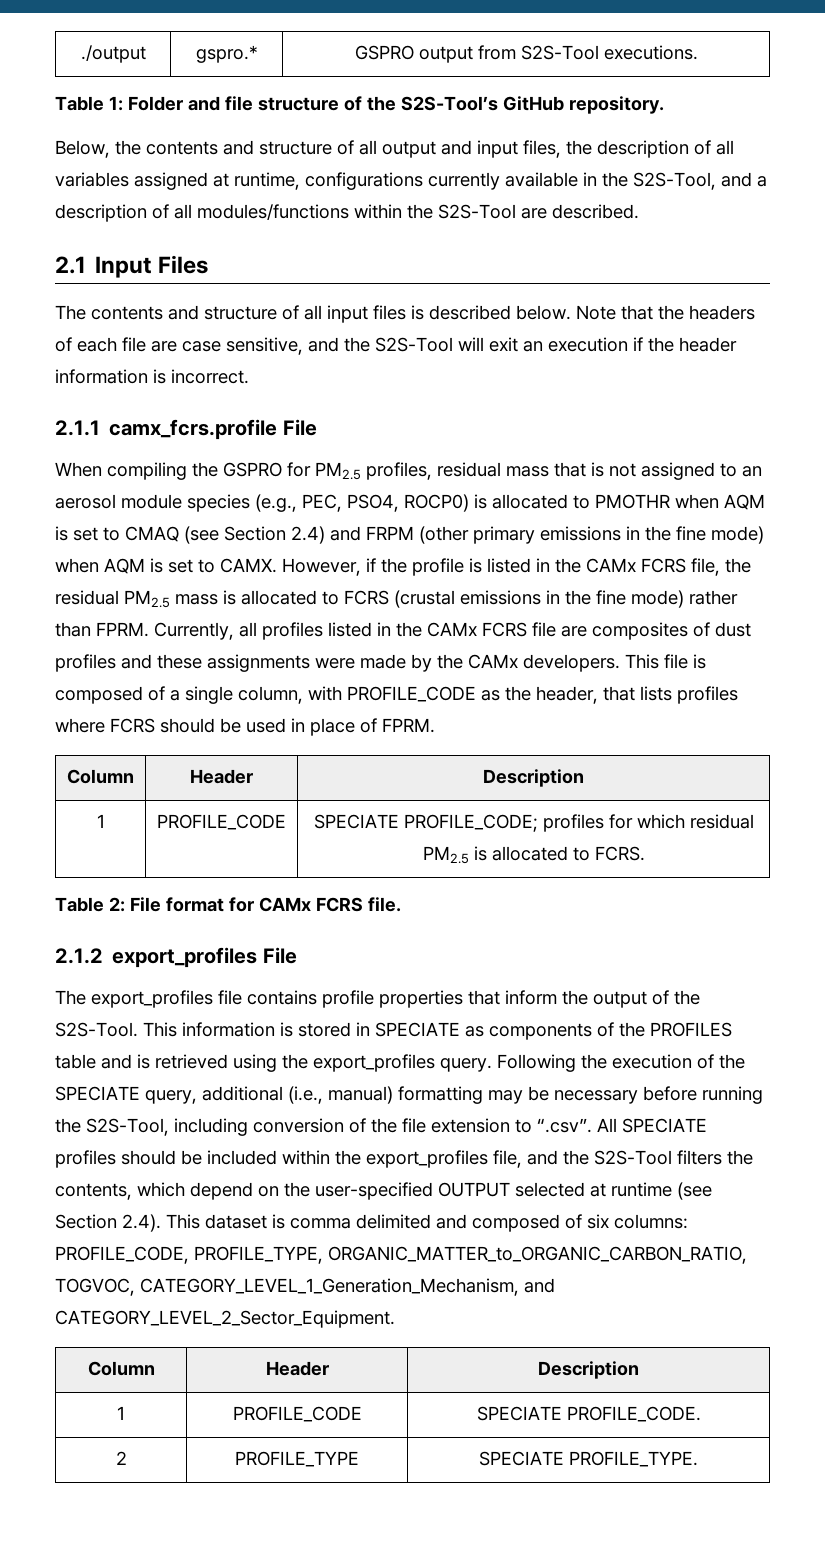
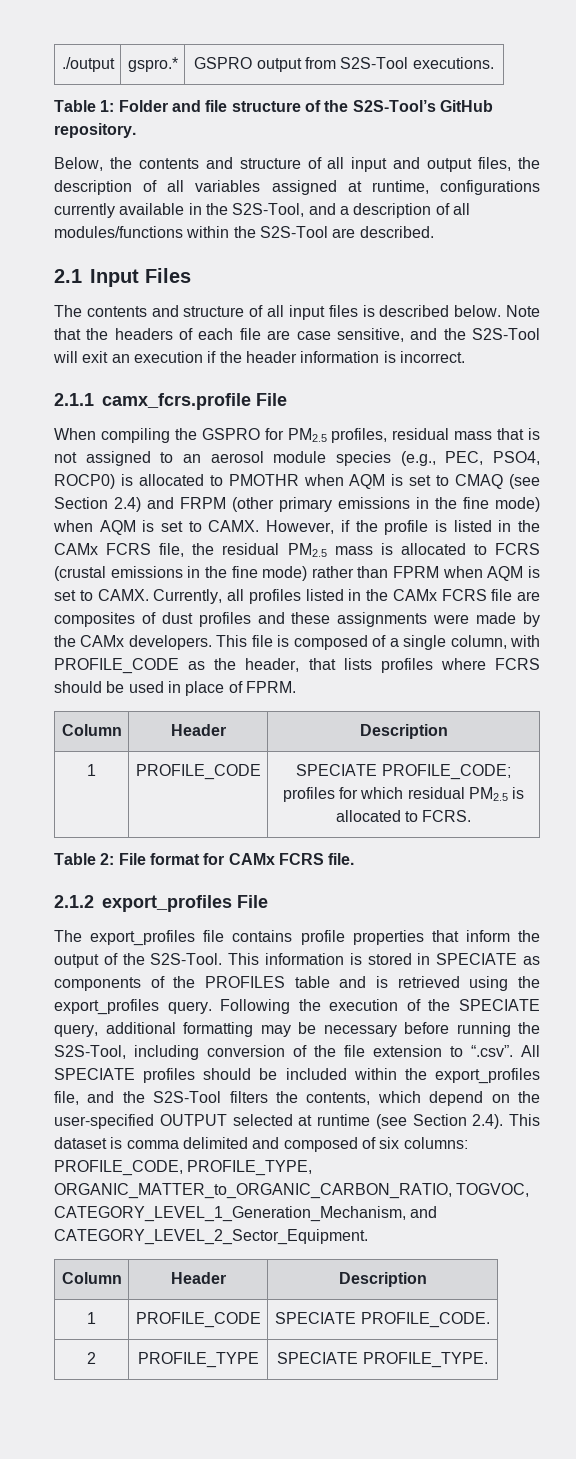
[382,140,518,158] output and input -> [351,157,473,172] input and output
[96,622,149,637] FPRM. -> [393,566,540,581] [54,589,149,601] FPRM when AQM is set to CAMX.
[288,1086,393,1104] (i.e., manual) -> (176, 1028) none

